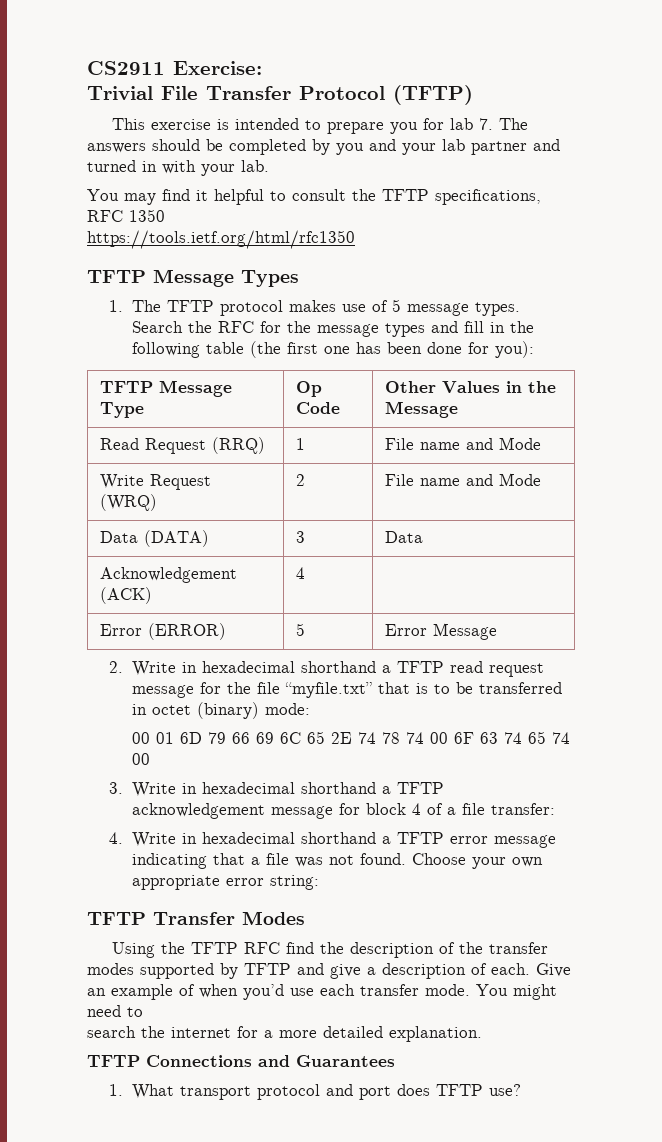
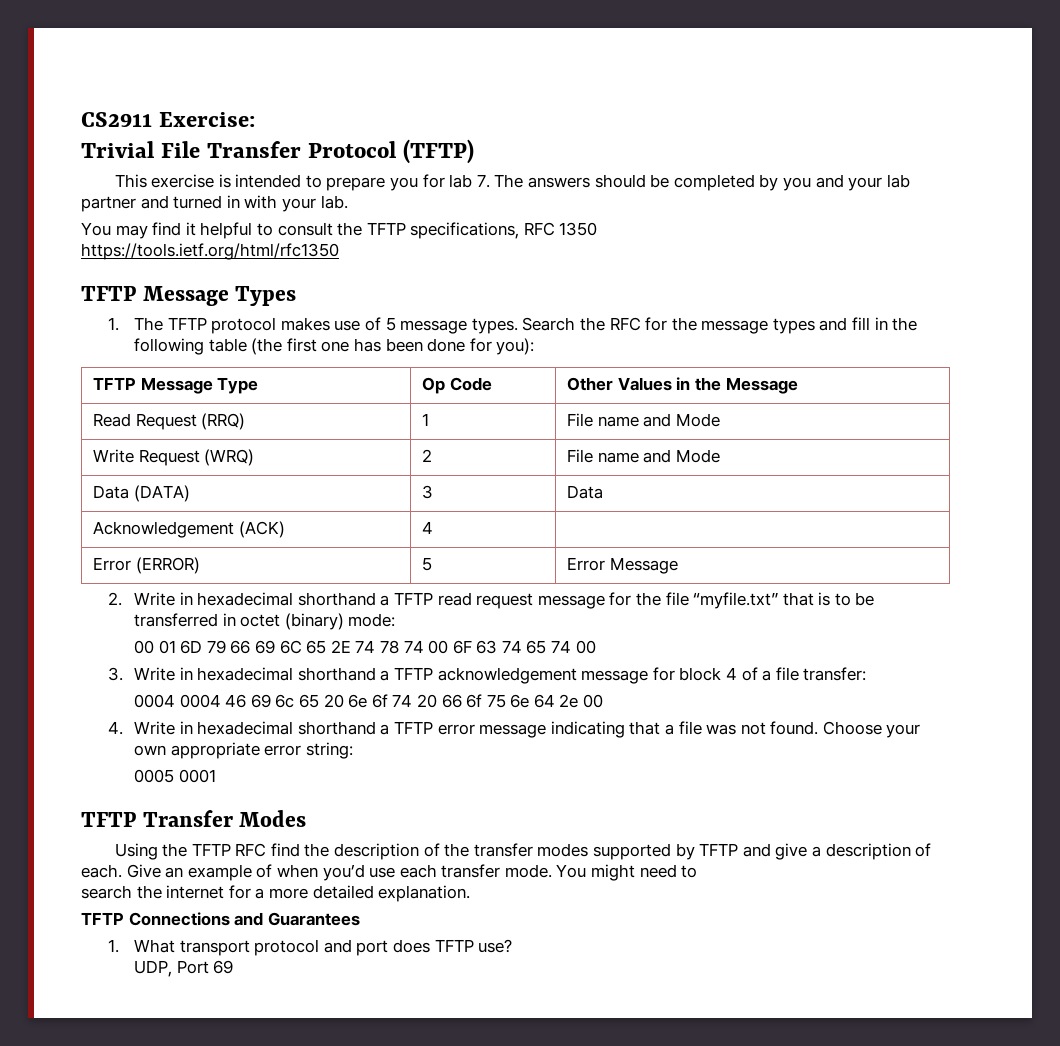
(555, 809) none -> [134,694,604,708] // 0004 0004 46 69 6c 65 20 6e 6f 74 20 66 6f 75 6e 64 2e 00
(319, 882) none -> [134,769,216,783] // 0005 0001
(521, 1090) none -> [134,960,234,977] // UDP, Port 69

